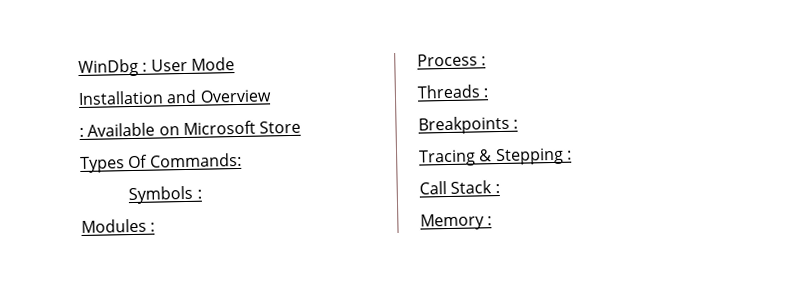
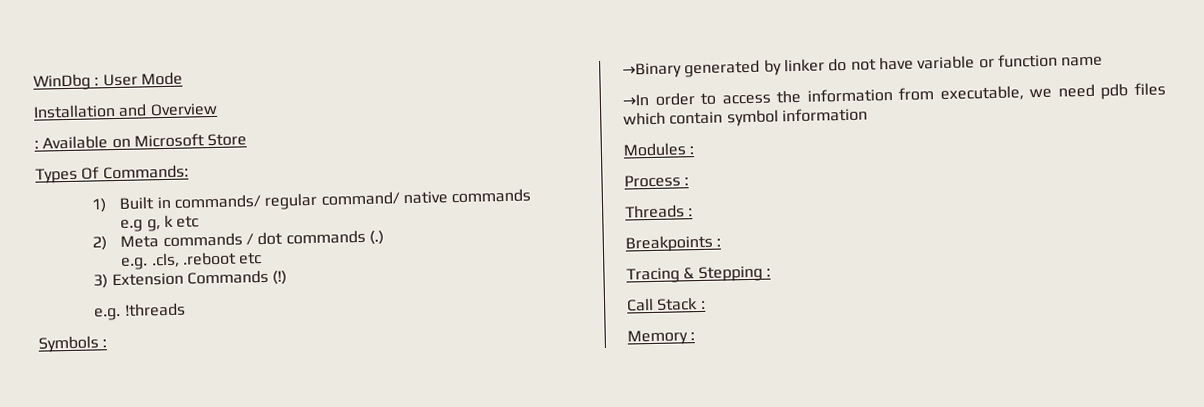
[128,185,202,205] Symbols : -> [91,188,532,213] [120,214,200,232] [92,229,384,251] [121,251,263,270] [93,269,288,289] [94,302,186,321] [38,335,108,353] [622,53,1104,79] [622,82,1166,106] [623,107,868,127] 1) Built in commands/ regular command/ native commands // e.g g, k etc // 2) Meta commands / dot commands (.) // e.g. .cls, .reboot etc // 3) Extension Commands (!) // e.g. !threads // Symbols : // →Binary generated by linker do not have variable or function name // →In order to access the information from executable, we need pdb files which contain symbol information

